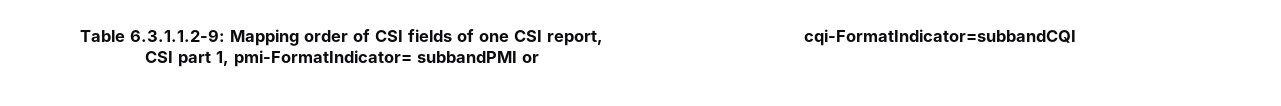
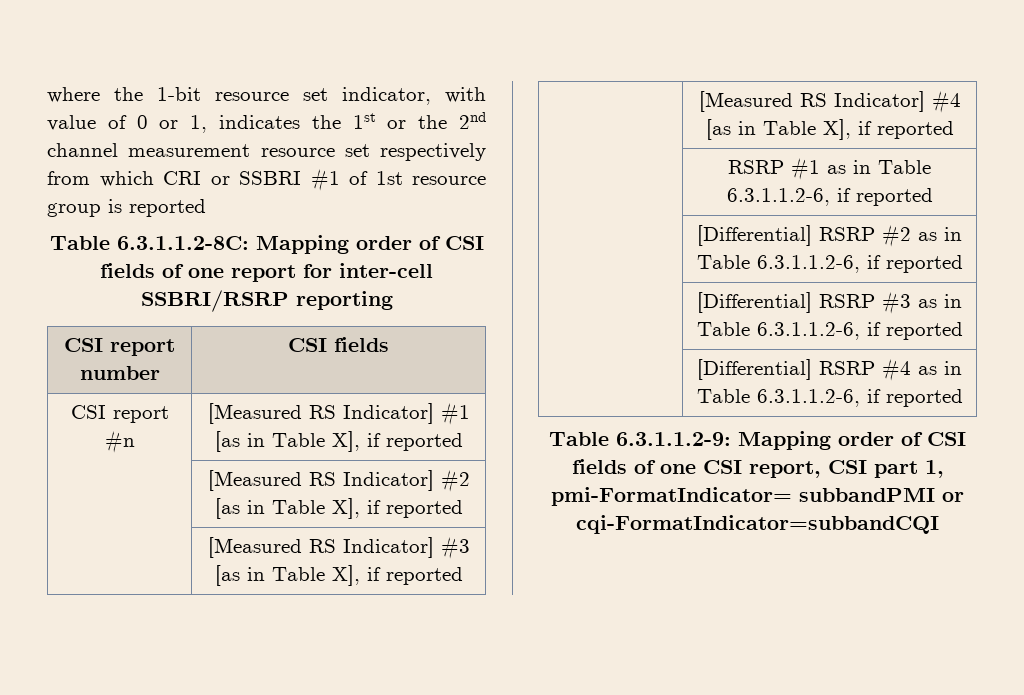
(80, 36) none -> [47,87,486,105] [47,112,487,133] [47,143,486,161] [47,168,486,191] [47,199,206,217] [49,235,484,254] [100,263,433,282] [140,290,393,312] [64,338,175,356] [79,366,160,380] [288,337,389,352] [70,405,169,423] [104,430,135,453] [207,402,470,425] [214,431,463,452] [207,469,470,492] [214,498,463,519] [207,536,470,559] [214,565,463,586] [698,90,961,113] [705,119,954,140] [728,157,931,180] [726,188,933,206] [697,224,962,247] [696,255,963,273] [697,291,962,314] [696,322,963,340] [697,358,962,381] [696,389,963,407] where the 1-bit resource set indicator, with value of 0 or 1, indicates the 1st or the 2nd channel measurement resource set respectively from which CRI or SSBRI #1 of 1st resource group is reported // Table 6.3.1.1.2-8C: Mapping order of CSI fields of one report for inter-cell SSBRI/RSRP reporting // CSI report number | CSI fields // CSI report #n | [Measured RS Indicator] #1 [as in Table X], if reported // | [Measured RS Indicator] #2 [as in Table X], if reported // | [Measured RS Indicator] #3 [as in Table X], if reported // | [Measured RS Indicator] #4 [as in Table X], if reported // | RSRP #1 as in Table 6.3.1.1.2-6, if reported // | [Differential] RSRP #2 as in Table 6.3.1.1.2-6, if reported // | [Differential] RSRP #3 as in Table 6.3.1.1.2-6, if reported // | [Differential] RSRP #4 as in Table 6.3.1.1.2-6, if reported //

